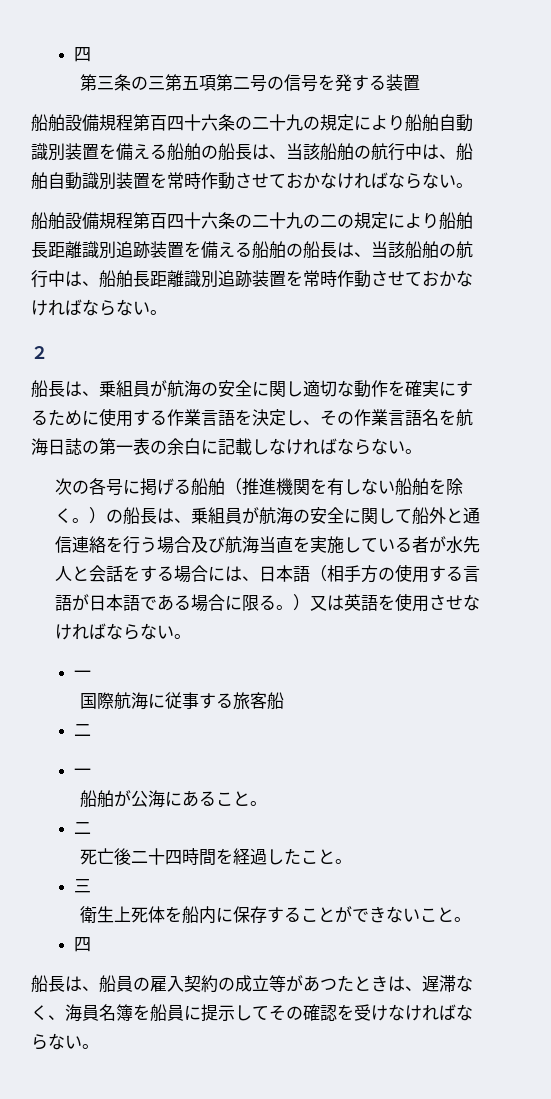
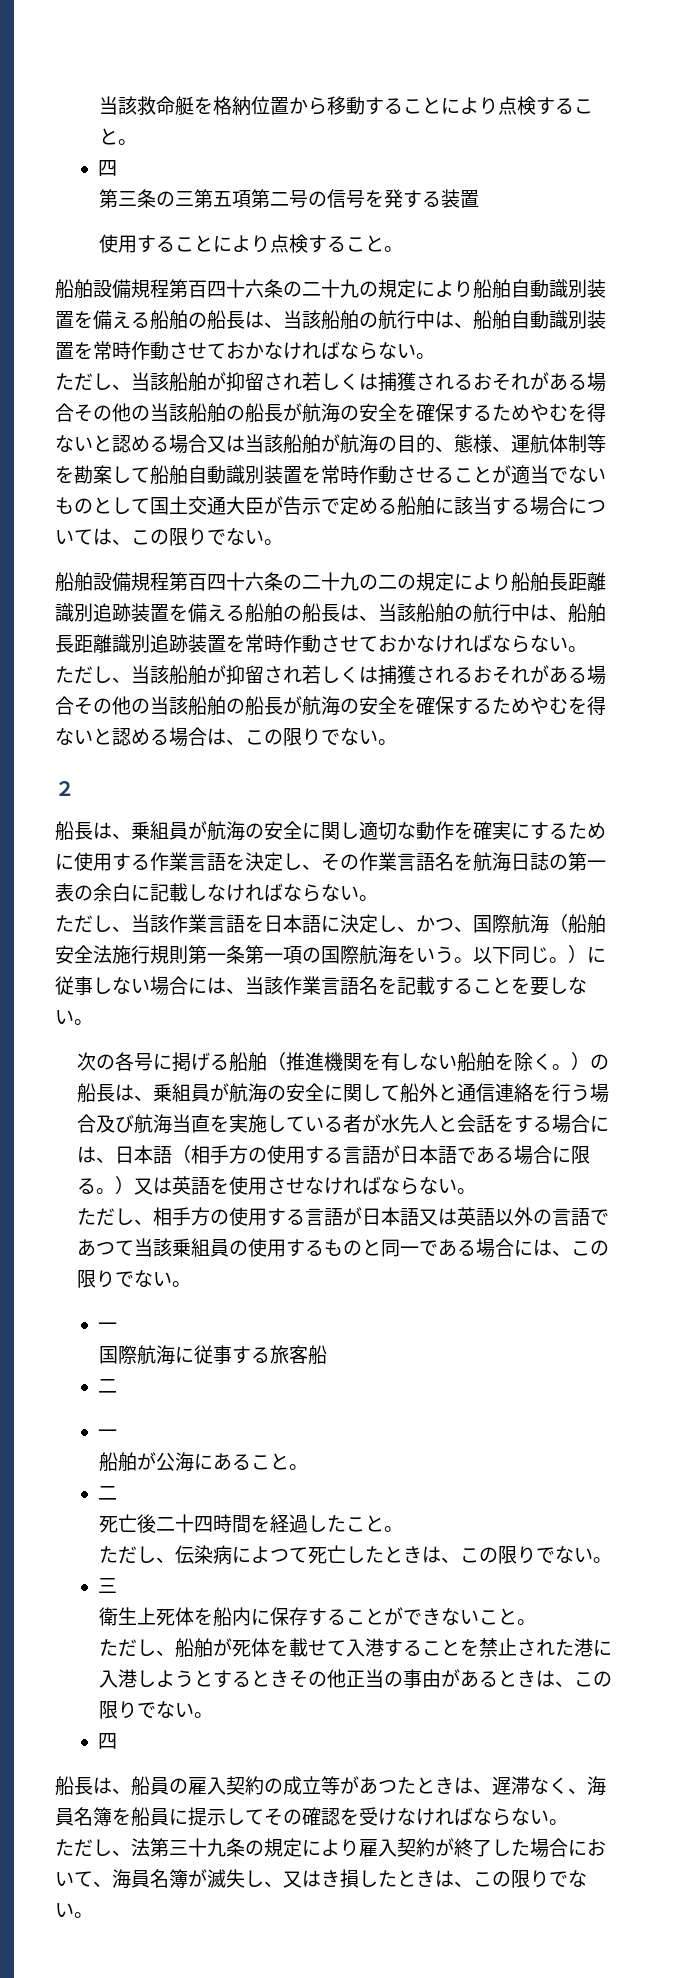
(74, 54) none -> [99,96,594,116] [99,128,138,145] 当該救命艇を格納位置から移動することにより点検すること。 //
(420, 83) none -> [99,234,404,253] // 使用することにより点検すること。
(473, 185) none -> [55,372,606,392] [55,403,606,423] [55,434,606,454] [55,465,606,485] [55,496,606,516] [55,527,283,546] // ただし、当該船舶が抑留され若しくは捕獲されるおそれがある場合その他の当該船舶の船長が航海の安全を確保するためやむを得ないと認める場合又は当該船舶が航海の目的、態様、運航体制等を勘案して船舶自動識別装置を常時作動させることが適当でないものとして国土交通大臣が告示で定める船舶に該当する場合については、この限りでない。
(167, 312) none -> [55,665,606,685] [55,696,606,716] [55,727,397,747] // ただし、当該船舶が抑留され若しくは捕獲されるおそれがある場合その他の当該船舶の船長が航海の安全を確保するためやむを得ないと認める場合は、この限りでない。
(422, 451) none -> [55,914,606,934] [55,945,606,965] [55,976,587,996] [55,1010,93,1025] // ただし、当該作業言語を日本語に決定し、かつ、国際航海（船舶安全法施行規則第一条第一項の国際航海をいう。以下同じ。）に従事しない場合には、当該作業言語名を記載することを要しない。
(192, 636) none -> [77,1207,610,1226] [77,1238,610,1258] [77,1269,192,1288] // ただし、相手方の使用する言語が日本語又は英語以外の言語であつて当該乗組員の使用するものと同一である場合には、この限りでない。
(352, 861) none -> [99,1545,613,1565] // ただし、伝染病によつて死亡したときは、この限りでない。
(471, 919) none -> [99,1638,613,1658] [99,1669,613,1688] [99,1700,214,1719] // ただし、船舶が死体を載せて入港することを禁止された港に入港しようとするときその他正当の事由があるときは、この限りでない。
(99, 1046) none -> [55,1838,606,1858] [55,1869,587,1889] [55,1903,93,1918] // ただし、法第三十九条の規定により雇入契約が終了した場合において、海員名簿が滅失し、又はき損したときは、この限りでない。

